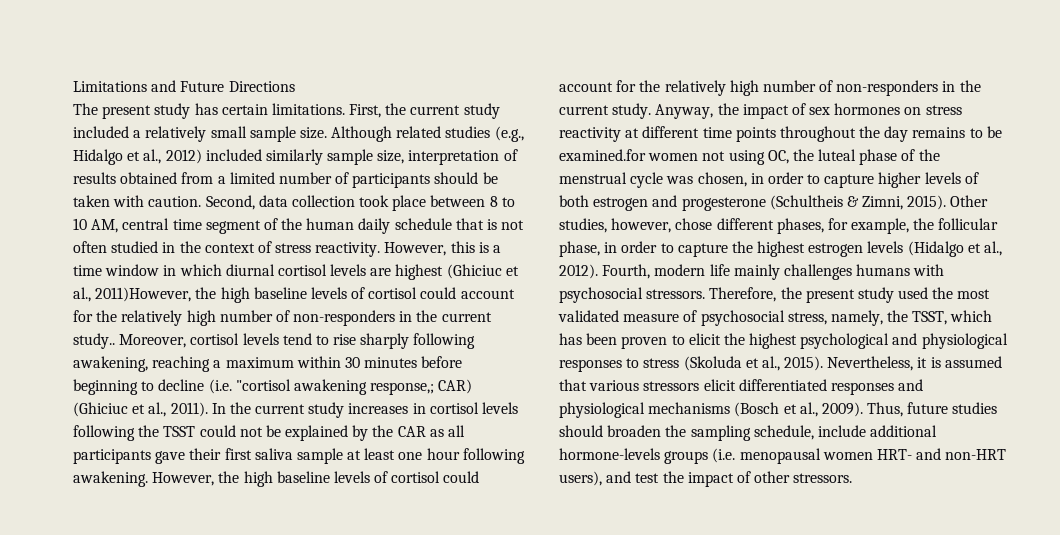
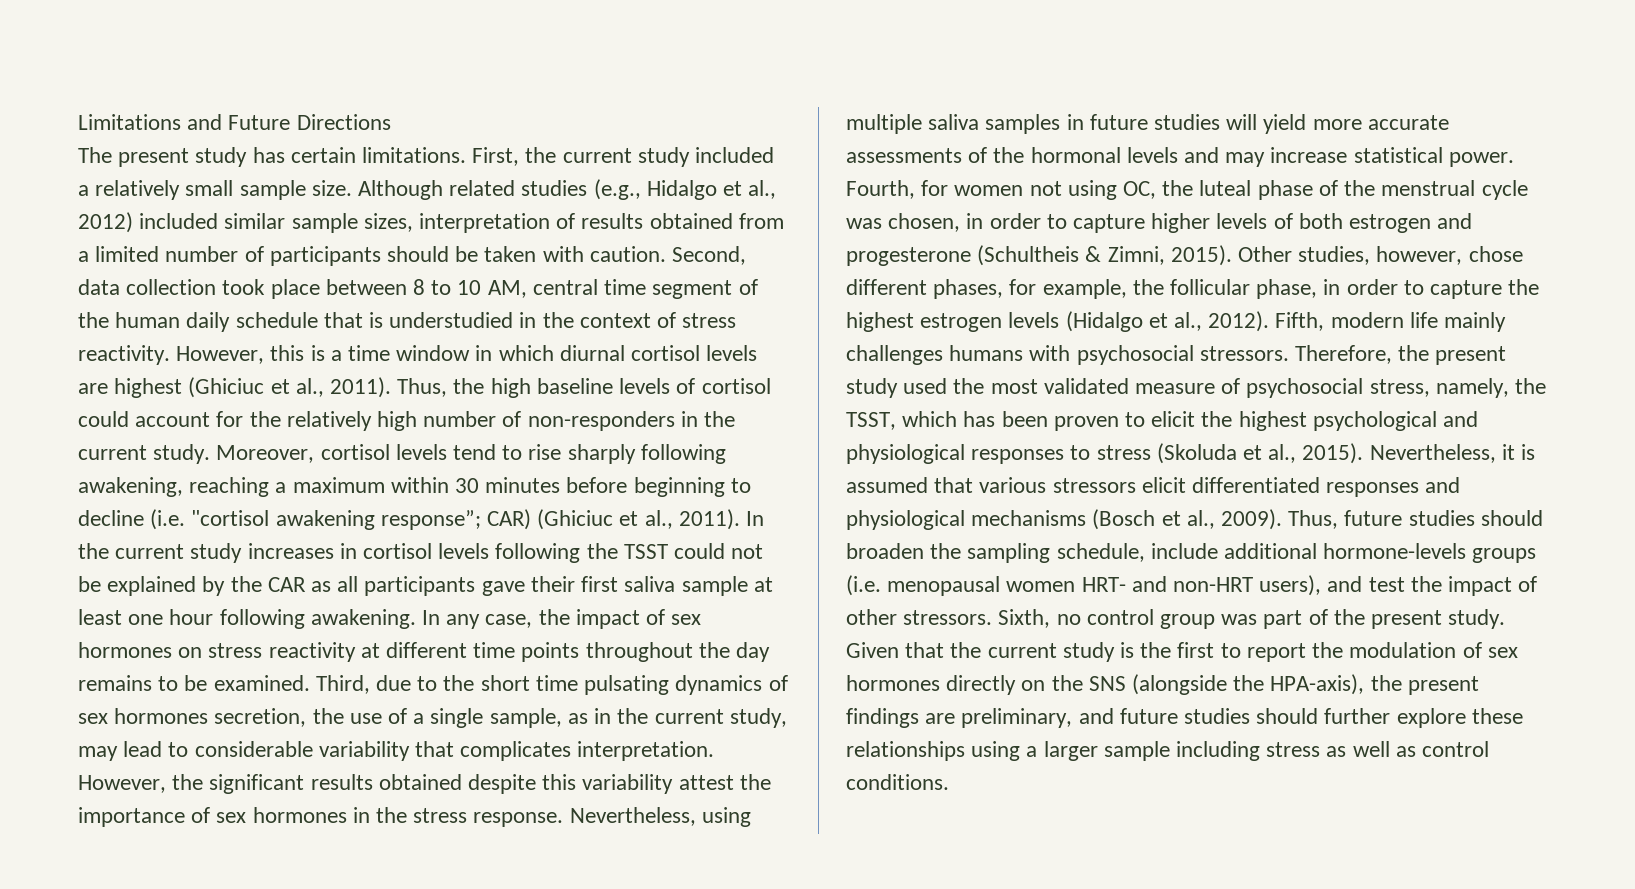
[265,149,405,165] similarly sample size, -> [224,213,413,233] similar sample sizes,
[501,220,525,230] [73,241,159,253] not often studied -> [389,312,514,328] understudied
[95,287,192,302] 2011)However, -> [330,377,448,398] 2011). Thus,
[73,333,115,349] study.. -> [153,444,211,464] study.
[370,382,435,395] response,; -> [380,510,481,530] response”;
[152,471,480,487] [559,80,981,96] [559,103,714,119] However, the high baseline levels of cortisol could account for the relatively high number of non-responders in the current study. Anyway, -> [422,610,533,629] In any case,
[559,149,646,161] examined.for -> [213,675,788,695] [78,708,787,728] [78,741,715,761] [78,774,771,794] [78,807,751,827] [846,114,1449,134] [846,147,1514,167] [846,180,949,199] examined. Third, due to the short time pulsating dynamics of sex hormones secretion, the use of a single sample, as in the current study, may lead to considerable variability that complicates interpretation. However, the significant results obtained despite this variability attest the importance of sex hormones in the stress response. Nevertheless, using multiple saliva samples in future studies will yield more accurate assessments of the hormonal levels and may increase statistical power. Fourth, for
[602,264,651,279] Fourth, -> [1275,312,1325,331] Fifth,
(853, 478) none -> [998,609,1506,629] [846,642,1518,662] [846,674,1479,695] [846,708,1523,728] [846,741,1490,761] [846,774,949,790] Sixth, no control group was part of the present study. Given that the current study is the first to report the modulation of sex hormones directly on the SNS (alongside the HPA-axis), the present findings are preliminary, and future studies should further explore these relationships using a larger sample including stress as well as control conditions.

